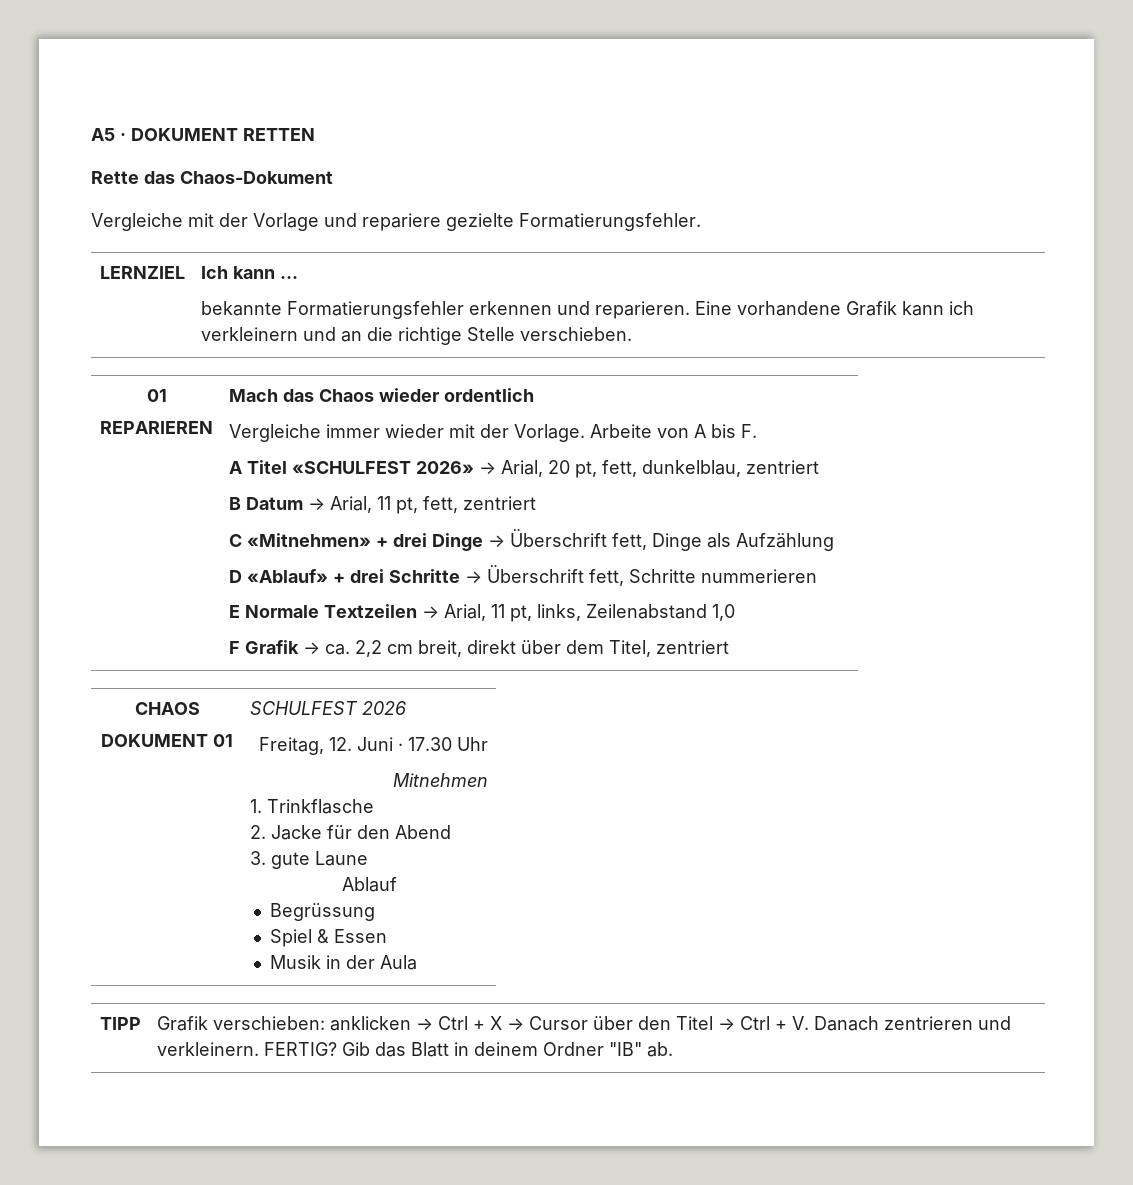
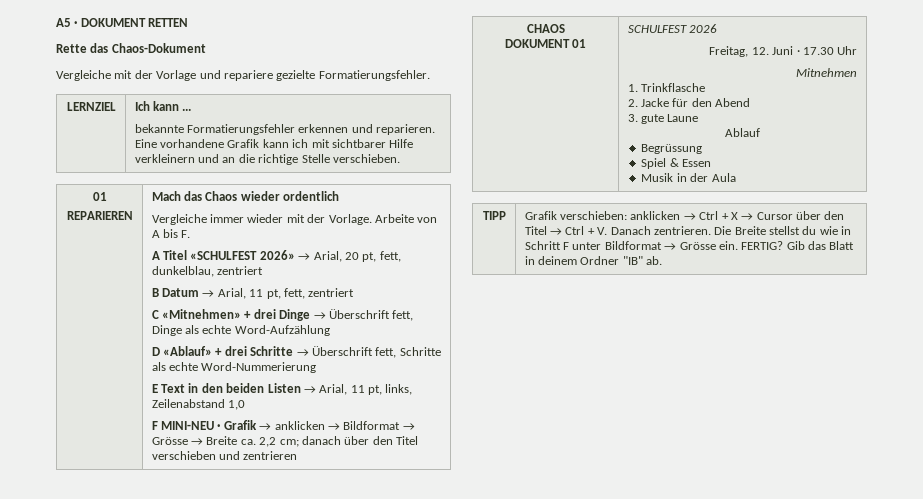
(975, 308) none -> [311,139,414,148] mit sichtbarer Hilfe
[736,533,835,551] Aufzählung -> [202,325,330,336] echte Word-Aufzählung
[701,569,818,583] [229,604,418,618] nummerieren // E Normale Textzeilen -> [151,362,317,373] [151,383,301,393] als echte Word-Nummerierung // E Text in den beiden Listen
[245,640,730,657] Grafik → ca. 2,2 cm breit, direkt über dem Titel, zentriert -> [161,420,415,430] [151,436,419,447] [151,451,298,460] MINI-NEU · Grafik → anklicken → Bildformat → Grösse → Breite ca. 2,2 cm; danach über den Titel verschieben und zentrieren
[884,1016,1012,1030] [157,1042,260,1056] zentrieren und verkleinern. -> [653,226,852,235] [524,241,738,250] zentrieren. Die Breite stellst du wie in Schritt F unter Bildformat → Grösse ein.

